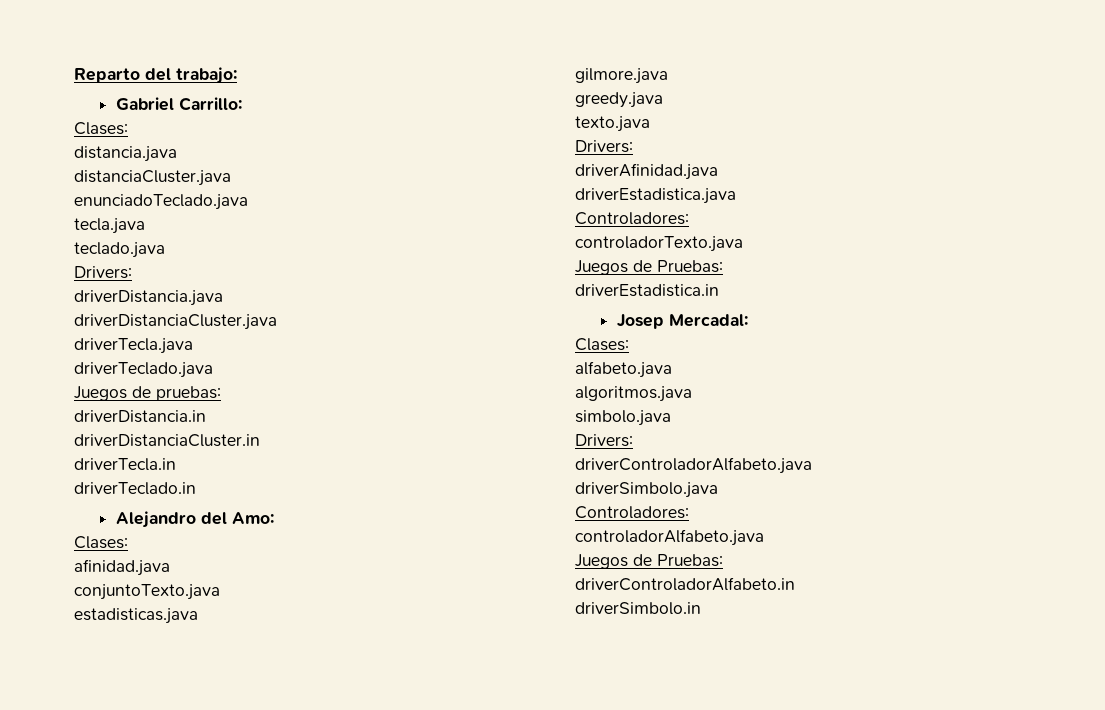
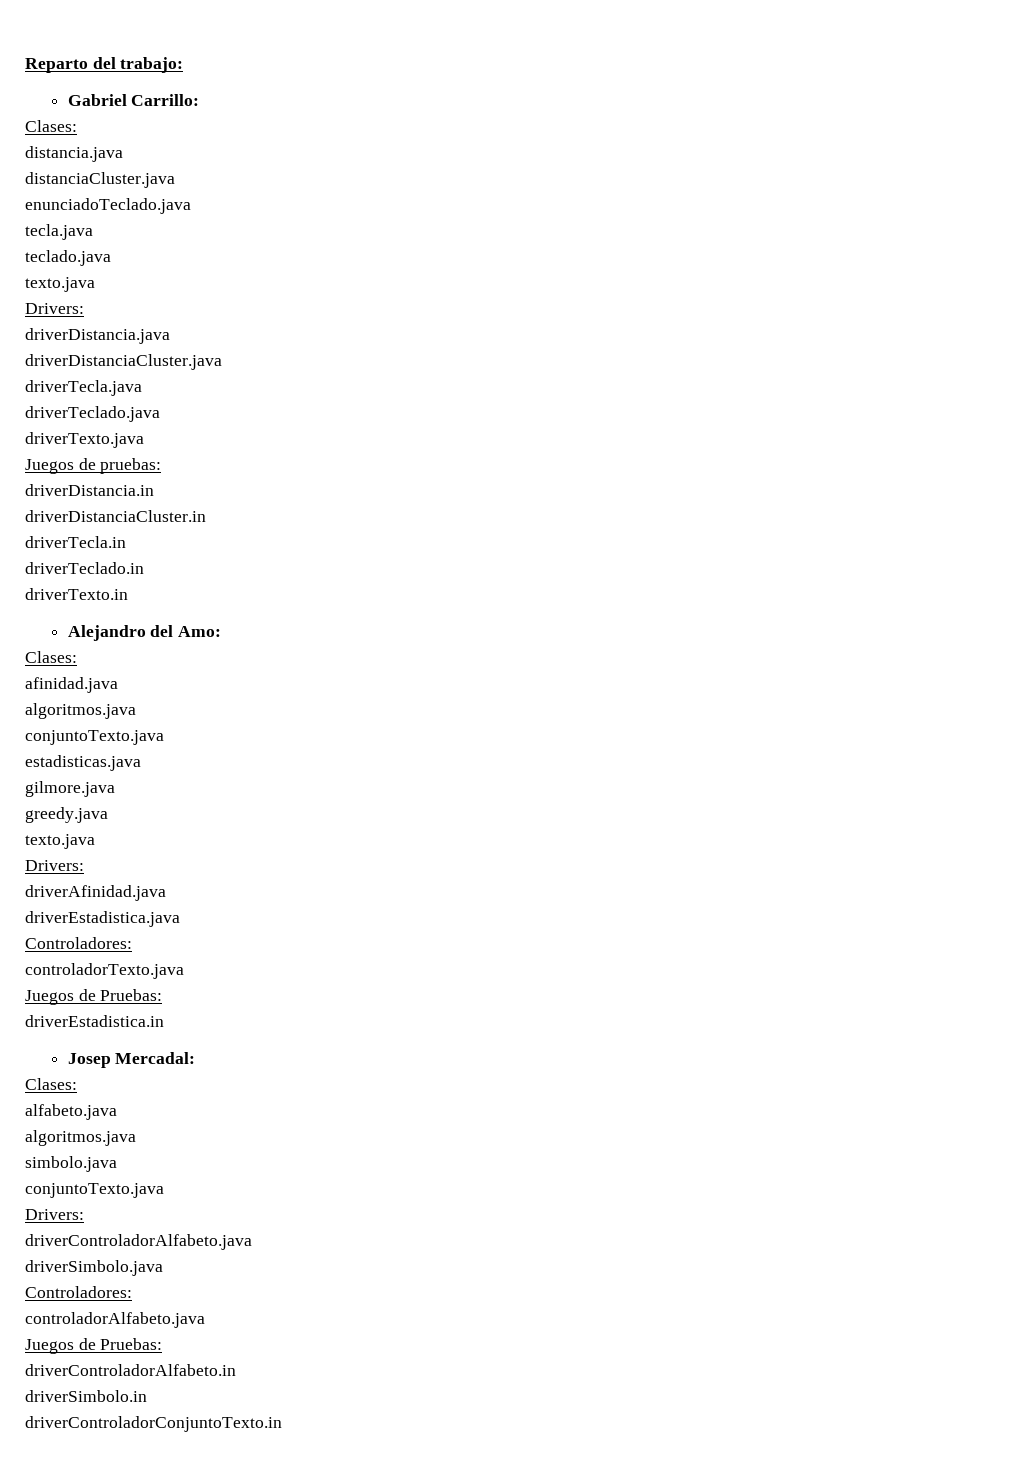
(165, 250) none -> [25,277,95,292] // texto.java
(213, 370) none -> [25,432,144,448] // driverTexto.java
(196, 488) none -> [25,588,128,600] // driverTexto.in
(170, 567) none -> [25,703,136,719] // algoritmos.java
(671, 418) none -> [25,1183,164,1198] // conjuntoTexto.java
(701, 608) none -> [25,1416,282,1432] // driverControladorConjuntoTexto.in

